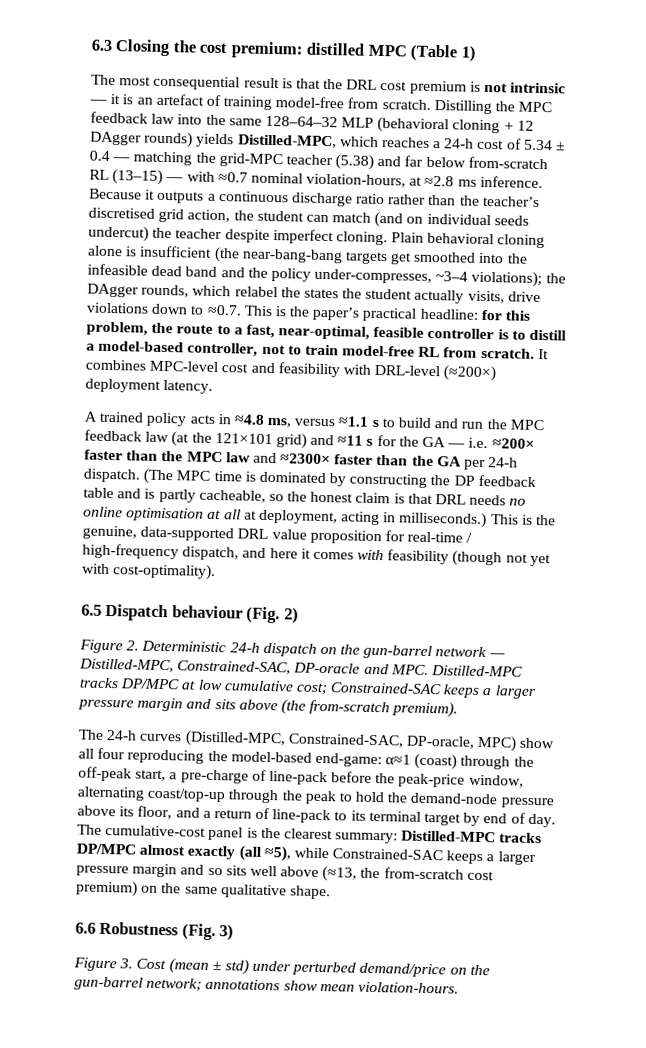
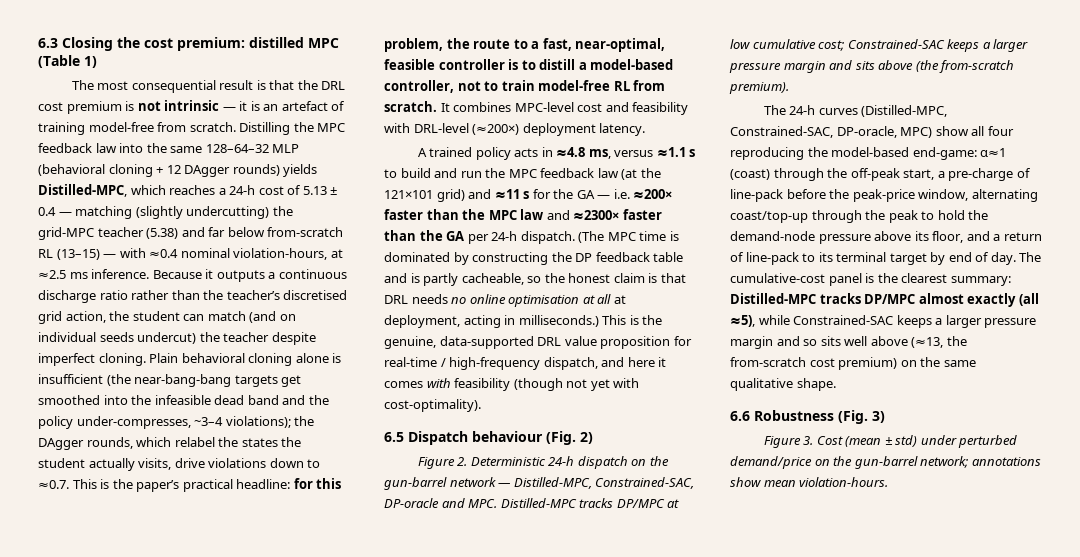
[523,139,553,151] 5.34 -> [302,186,327,195] 5.13
(193, 158) none -> [135,206,270,219] (slightly undercutting)
[217,171,248,183] ≈0.7 -> [149,249,179,258] ≈0.4
[424,175,455,187] ≈2.8 -> [38,270,66,279] ≈2.5

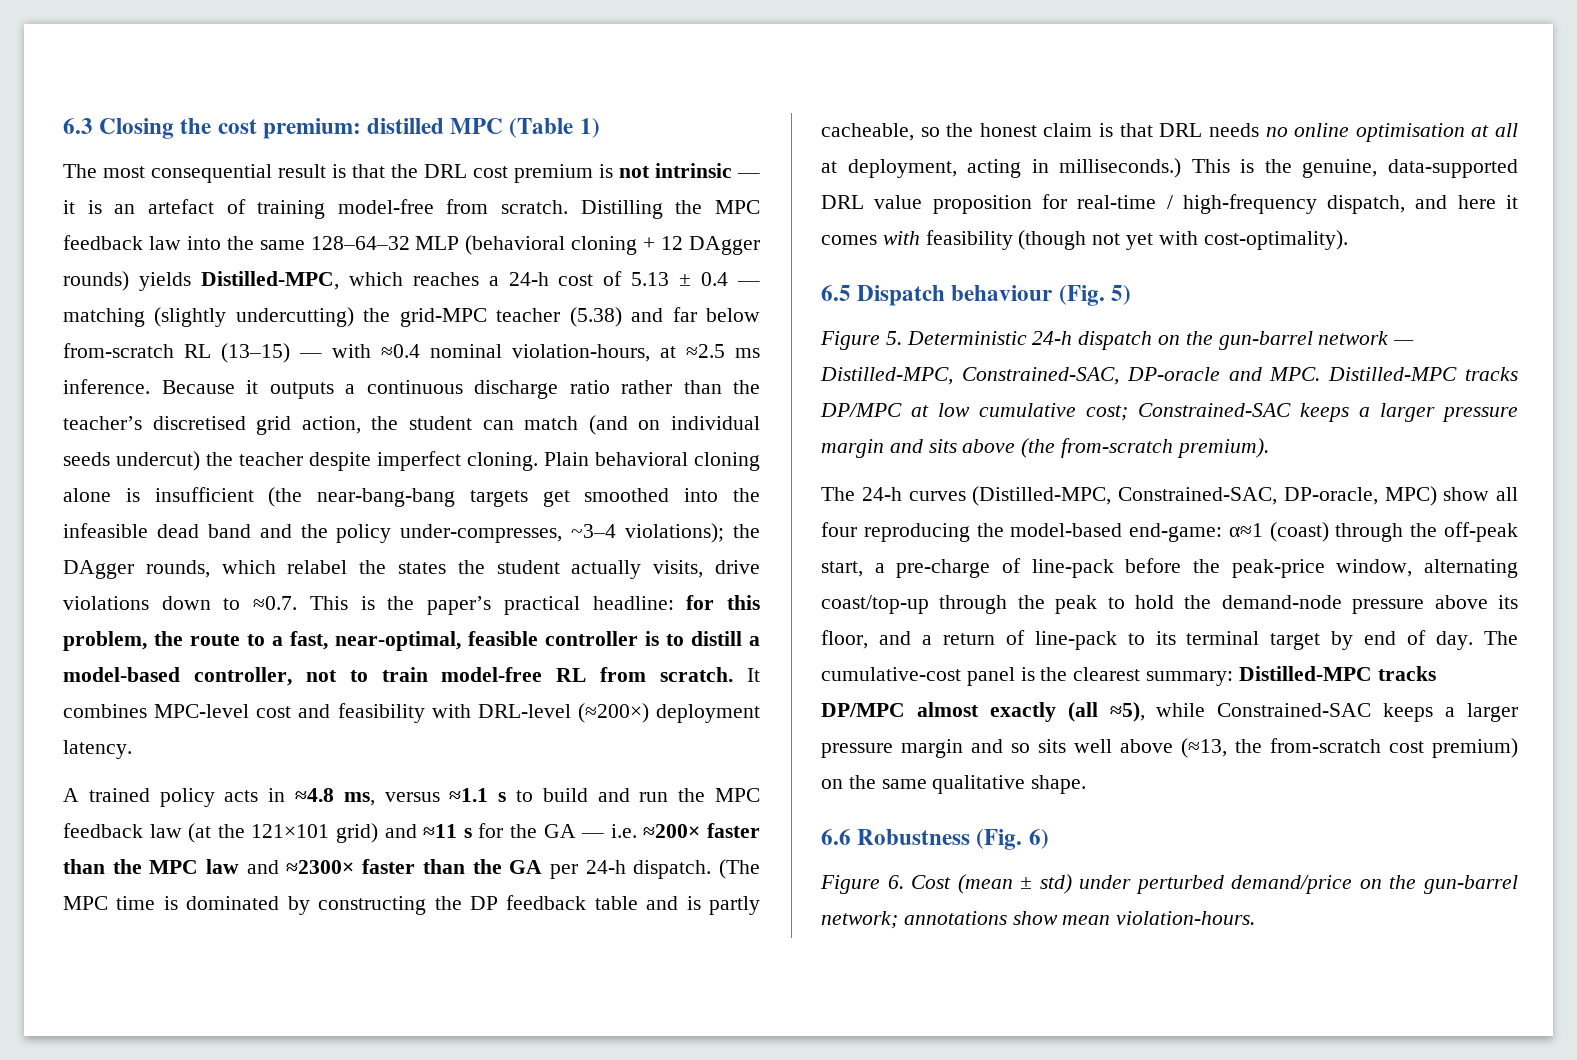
[580,432,593,444] [417,457,468,469] 2) // Figure 2. -> [1110,285,1131,305] [820,331,902,350] 5) // Figure 5.
[872,411,885,423] [763,436,814,448] 3) // Figure 3. -> [1028,829,1049,849] [820,875,904,894] 6) // Figure 6.

